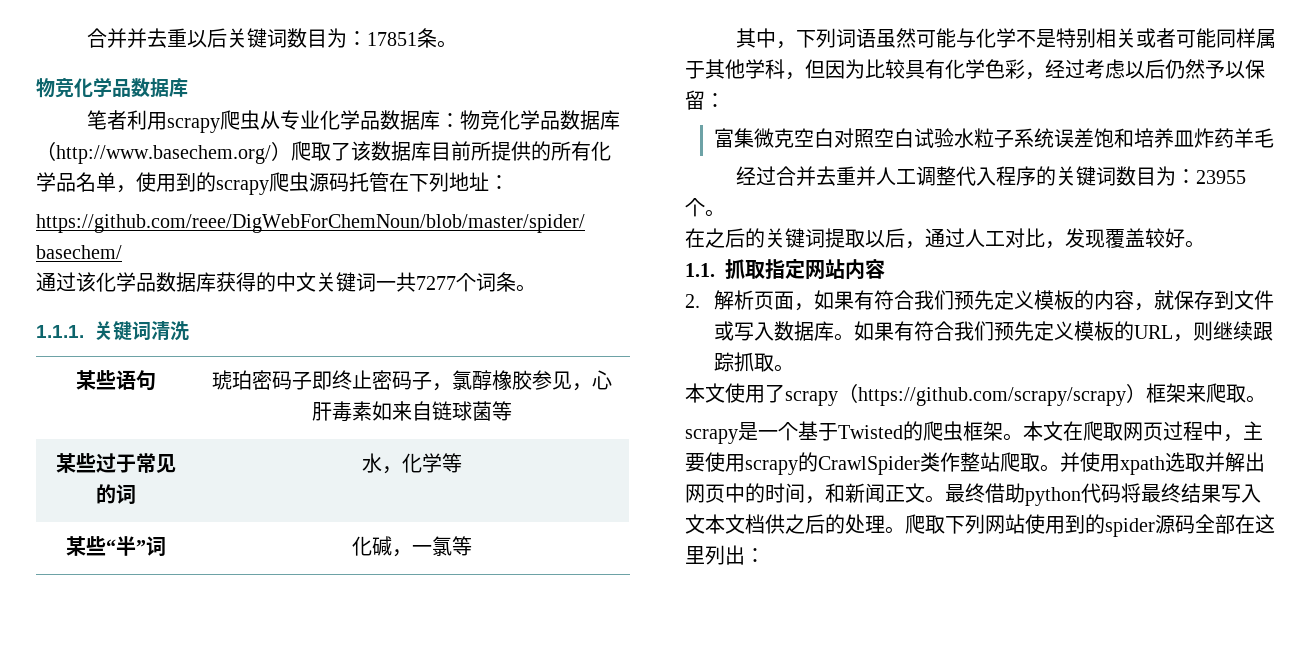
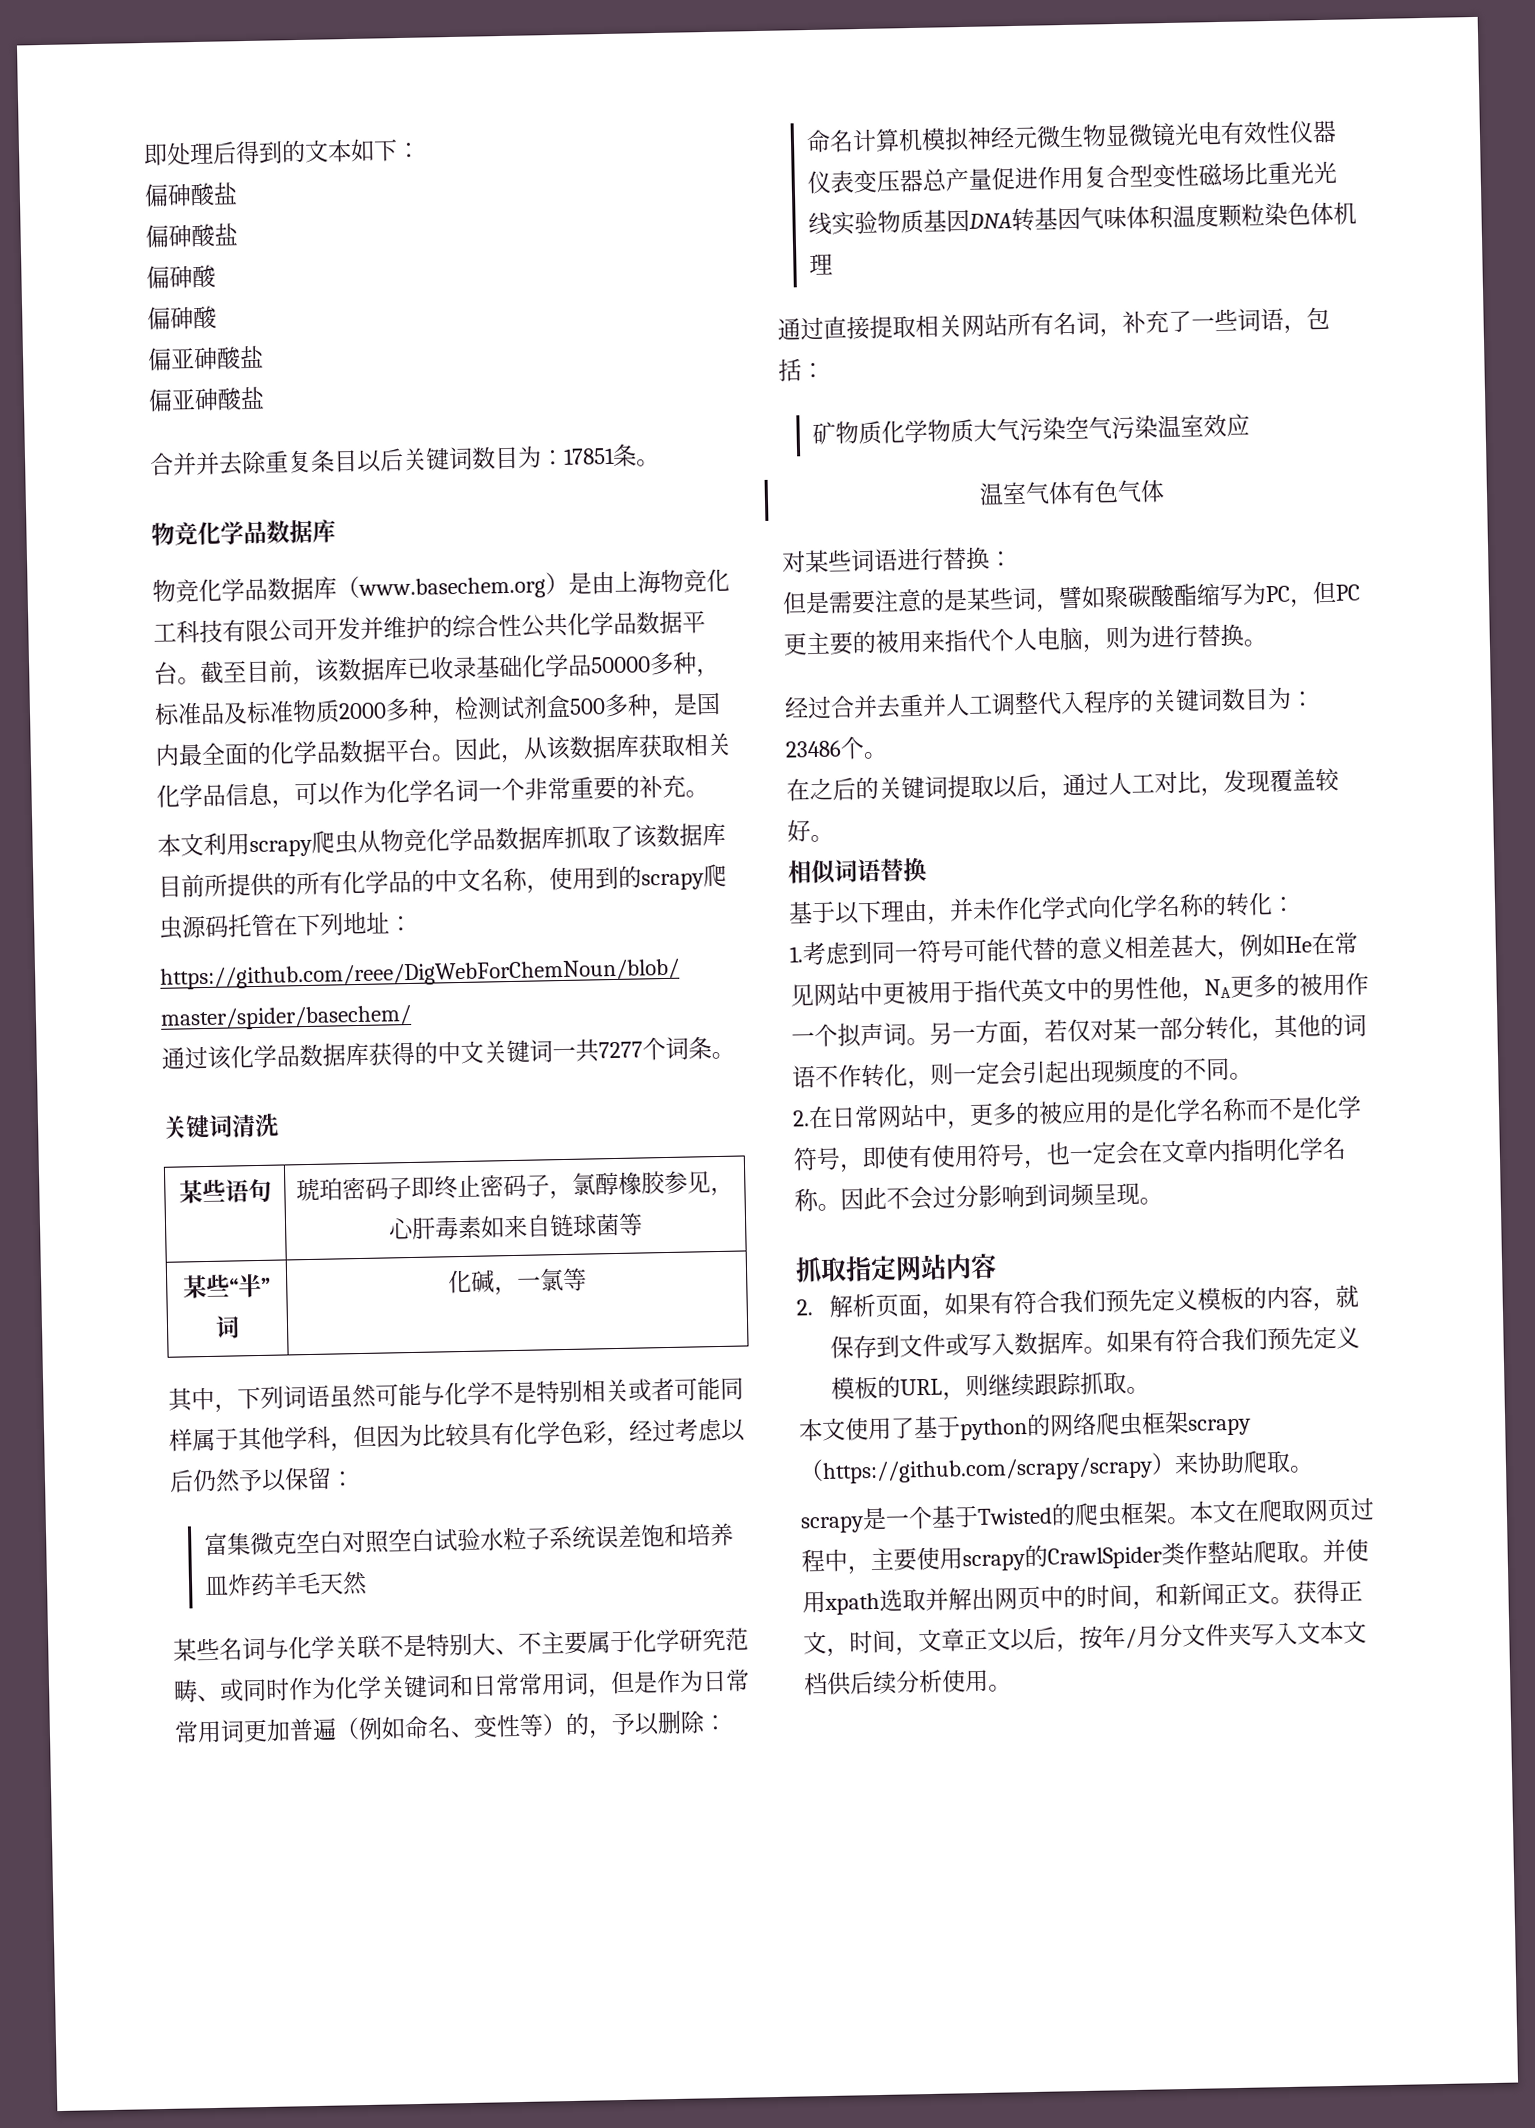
[86,28,187,48] 合并并去重 -> [143,138,421,167] [144,182,238,208] [145,223,238,248] [146,264,216,289] [147,305,217,330] [147,345,264,371] [148,386,265,412] [149,449,358,476] 即处理后得到的文本如下： // 偏砷酸盐 // 偏砷酸盐 // 偏砷酸 // 偏砷酸 // 偏亚砷酸盐 // 偏亚砷酸盐 // 合并并去除重复条目
[86,110,460,133] 笔者利用scrapy爬虫从专业化学品数据库： -> (336, 531) none
[56,141,311,164] http://www.basechem.org/）爬 -> [358,568,730,601] [153,610,706,644] [154,651,720,686] [154,691,721,726] [155,732,731,767] [156,774,709,809] [157,825,588,858] www.basechem.org）是由上海物竞化工科技有限公司开发并维护的综合性公共化学品数据平台。截至目前，该数据库已收录基础化学品50000多种，标准品及标准物质2000多种，检测试剂盒500多种，是国内最全面的化学品数据平台。因此，从该数据库获取相关化学品信息，可以作为化学名词一个非常重要的补充。 // 本文利用scrapy爬虫从物竞化学品数据库抓
[76,172,116,192] 名单 -> [411,867,528,893] 的中文名称
[36,325,84,338] 1.1.1. -> (735, 1055) none
[55,453,176,473] [95,484,136,504] [362,453,462,474] // 某些过于常见的词 | 水，化学等 -> (643, 1224) none
(1275, 138) none -> [318,1570,368,1596] [173,1627,749,1662] [173,1668,750,1703] [174,1710,728,1744] [805,120,1337,154] [806,160,1337,195] [807,201,1357,236] [808,253,833,276] [777,306,1330,341] [778,358,825,382] [811,413,1250,446] [978,479,1165,506] [781,546,1013,574] [782,580,1361,615] [783,623,1267,656] 天然 // 某些名词与化学关联不是特别大、不主要属于化学研究范畴、或同时作为化学关键词和日常常用词，但是作为日常常用词更加普遍（例如命名、变性等）的，予以删除： // 命名计算机模拟神经元微生物显微镜光电有效性仪器仪表变压器总产量促进作用复合型变性磁场比重光光线实验物质基因DNA转基因气味体积温度颗粒染色体机理 // 通过直接提取相关网站所有名词，补充了一些词语，包括： // 矿物质化学物质大气污染空气污染温室效应 // 温室气体有色气体 // 对某些词语进行替换： // 但是需要注意的是某些词，譬如聚碳酸酯缩写为PC，但PC更主要的被用来指代个人电脑，则为进行替换。
[1195,170,1246,184] 23955 -> [785,739,842,758] 23486
[685,263,715,277] 1.1. -> [788,856,927,885] [788,892,1296,925] [789,931,1358,966] [790,972,1369,1007] [791,1013,1367,1048] [792,1057,1253,1090] [792,1095,1362,1130] [793,1136,1346,1173] [794,1182,1163,1212] 相似词语替换 // 基于以下理由，并未作化学式向化学名称的转化： // 1.考虑到同一符号可能代替的意义相差甚大，例如He在常见网站中更被用于指代英文中的男性他，NA更多的被用作一个拟声词。另一方面，若仅对某一部分转化，其他的词语不作转化，则一定会引起出现频度的不同。 // 2.在日常网站中，更多的被应用的是化学名称而不是化学符号，即使有使用符号，也一定会在文章内指明化学名称。因此不会过分影响到词频呈现。 //
(785, 393) none -> [913,1410,1189,1441] 基于python的网络爬虫框架
[1146,383,1206,403] 框架来 -> [1174,1450,1245,1476] 来协助
[945,483,1261,506] [685,514,1275,537] [685,545,765,565] 最终借助python代码将最终结果写入文本文档供之后的处理。爬取下列网站使用到的spider源码全部在这里列出： -> [1293,1579,1363,1604] [803,1620,1367,1657] [803,1669,1012,1696] 获得正文，时间，文章正文以后，按年/月分文件夹写入文本文档供后续分析使用。

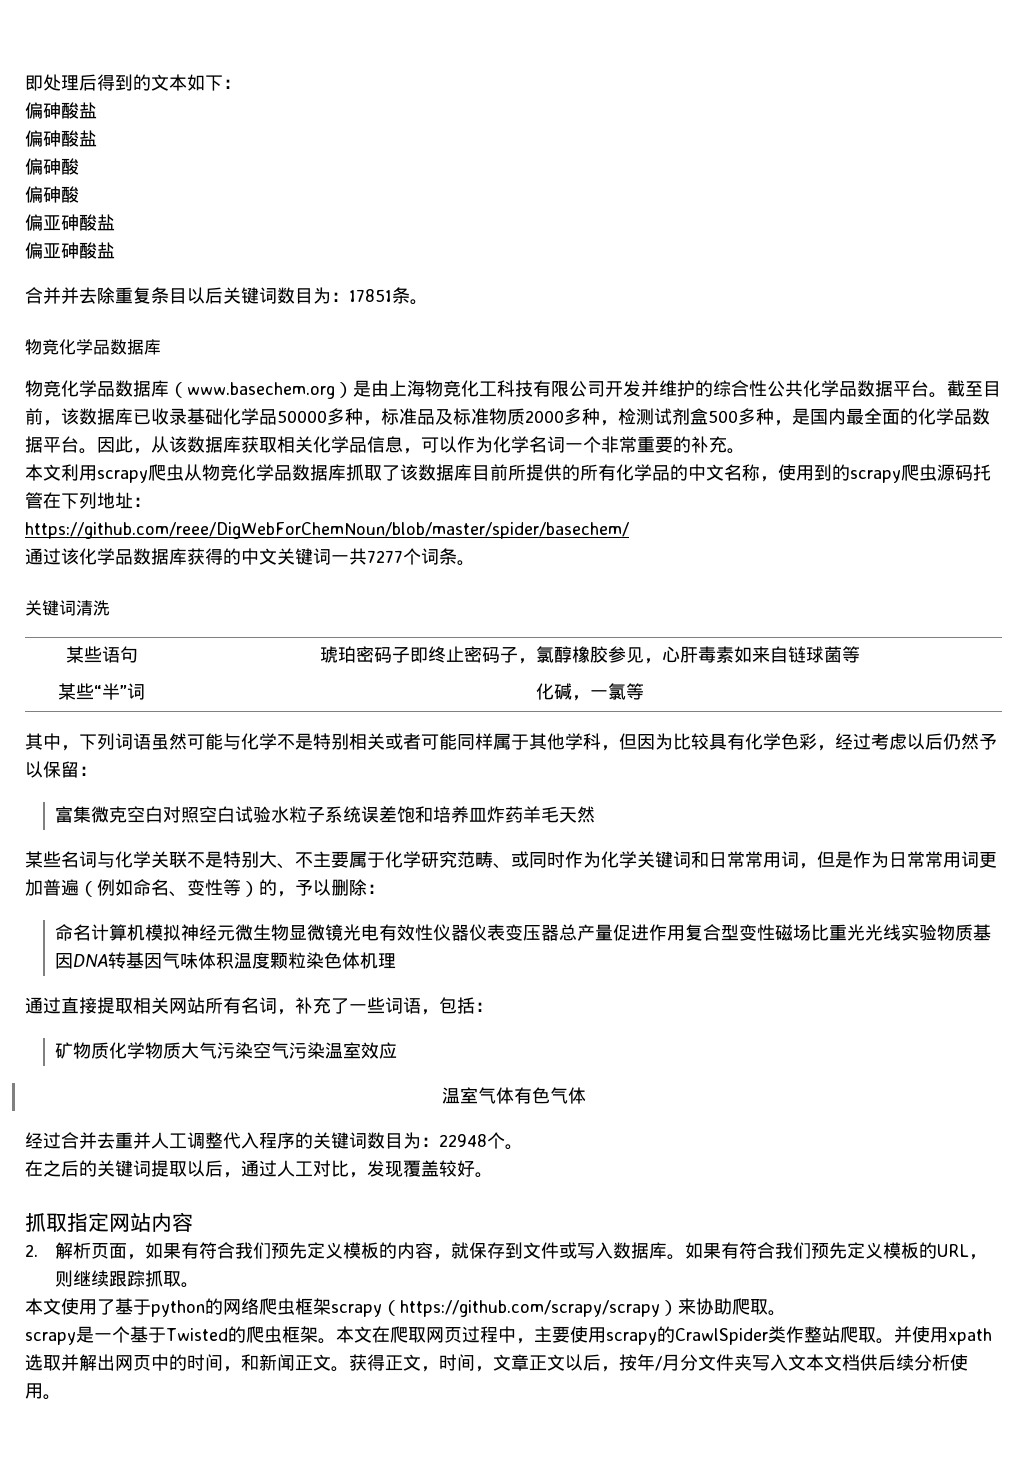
[781,546,1013,574] [782,580,1361,615] [783,623,1267,656] // 对某些词语进行替换： // 但是需要注意的是某些词，譬如聚碳酸酯缩写为PC，但PC更主要的被用来指代个人电脑，则为进行替换。 -> (586, 1095) none
[785,739,842,758] 23486 -> [439,1134,487,1147] 22948
[788,856,927,885] [788,892,1296,925] [789,931,1358,966] [790,972,1369,1007] [791,1013,1367,1048] [792,1057,1253,1090] [792,1095,1362,1130] [793,1136,1346,1173] [794,1182,1163,1212] // 相似词语替换 // 基于以下理由，并未作化学式向化学名称的转化： // 1.考虑到同一符号可能代替的意义相差甚大，例如He在常见网站中更被用于指代英文中的男性他，NA更多的被用作一个拟声词。另一方面，若仅对某一部分转化，其他的词语不作转化，则一定会引起出现频度的不同。 // 2.在日常网站中，更多的被应用的是化学名称而不是化学符号，即使有使用符号，也一定会在文章内指明化学名称。因此不会过分影响到词频呈现。 -> (493, 1175) none

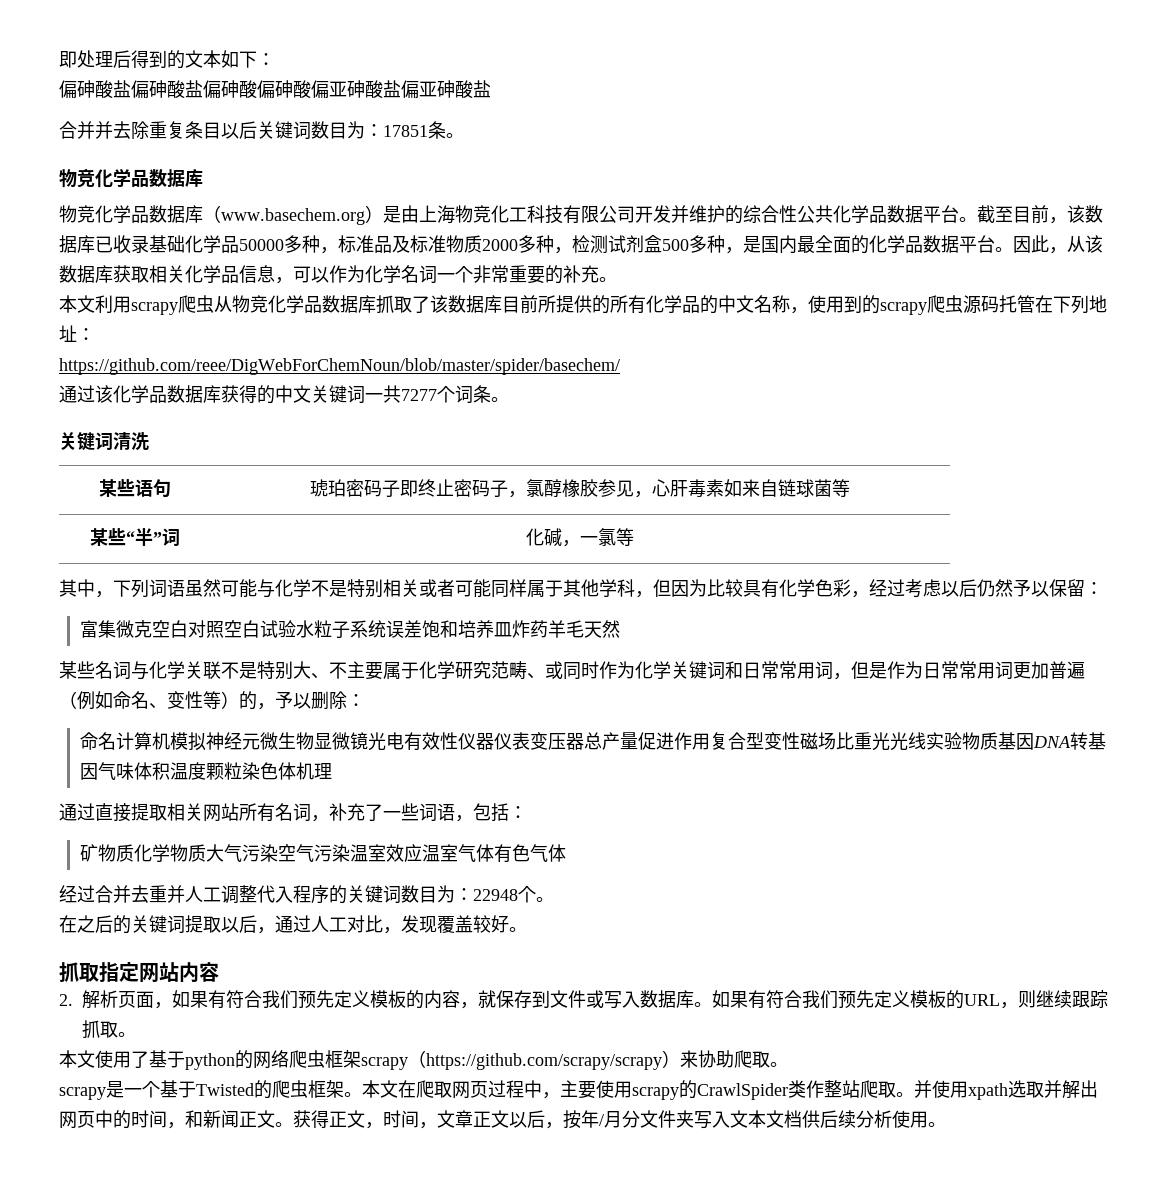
[25,130,97,147] [25,158,79,175] [25,186,79,203] [25,214,115,231] // 偏砷酸盐 // 偏砷酸 // 偏砷酸 // 偏亚砷酸盐 // -> [131,80,401,99] 偏砷酸盐偏砷酸偏砷酸偏亚砷酸盐
(398, 1050) // -> (422, 853) none

